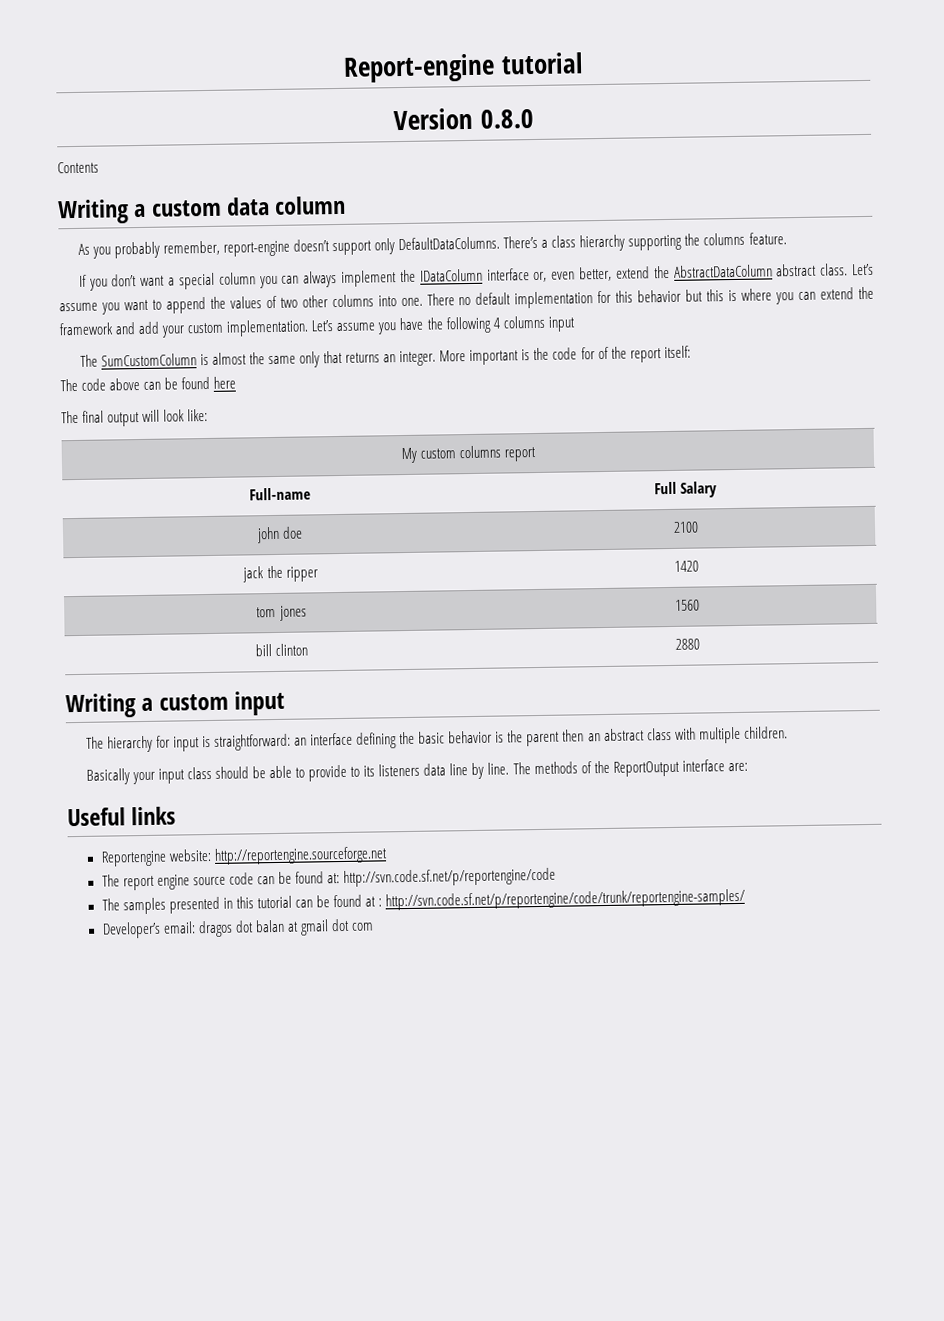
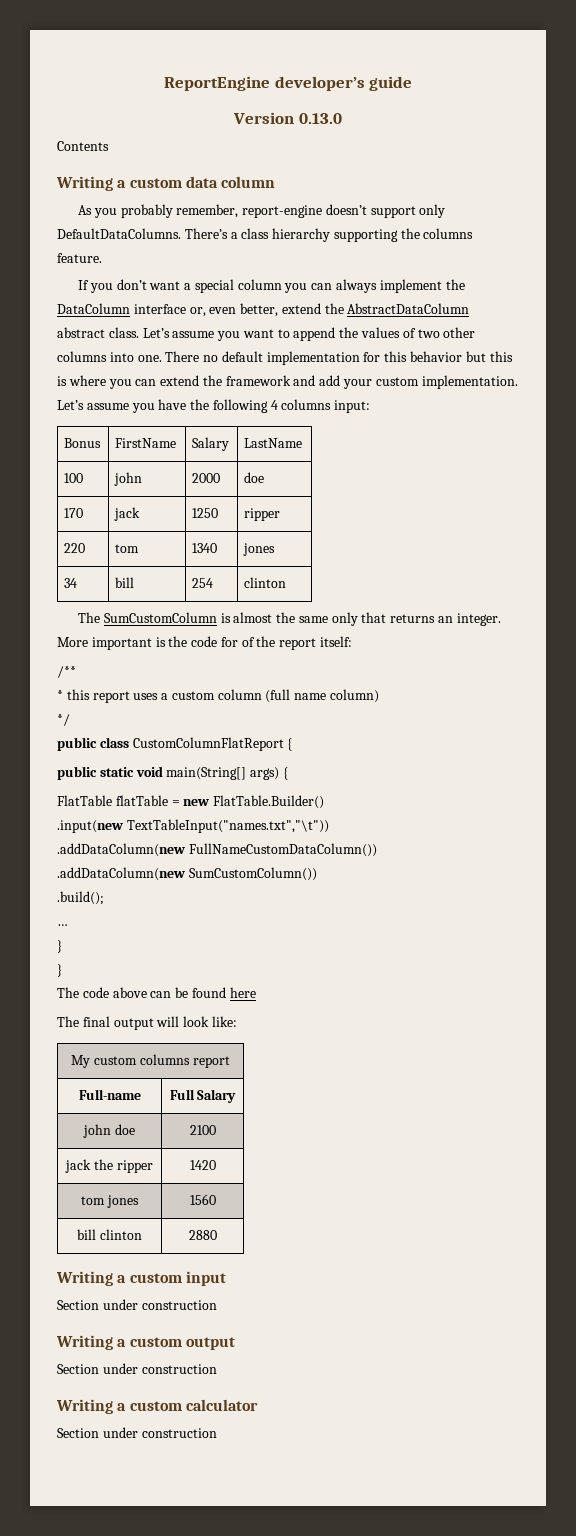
[343,52,583,83] Report-engine tutorial -> [163,76,413,91] ReportEngine developer’s guide
[479,109,534,129] 0.8.0 -> [298,113,342,124] 0.13.0
[419,268,483,282] IDataColumn -> [57,303,130,314] DataColumn
[547,316,576,332] input -> [334,400,371,413] [64,438,102,448] [115,438,177,448] [192,437,230,451] [244,438,303,448] [64,473,84,483] [114,472,143,486] [192,473,221,483] [244,472,265,483] [64,508,84,518] [114,507,141,521] [192,508,219,518] [244,508,281,521] [64,543,86,553] [115,544,140,553] [192,543,218,553] [243,543,276,556] [64,578,78,588] [115,577,135,588] [192,578,214,588] [244,577,287,588] input: // Bonus | FirstName | Salary | LastName // 100 | john | 2000 | doe // 170 | jack | 1250 | ripper // 220 | tom | 1340 | jones // 34 | bill | 254 | clinton
(691, 352) none -> [57,666,76,678] [57,689,380,703] [57,714,70,726] [57,737,293,751] [57,766,288,780] [57,795,325,809] [57,819,329,833] [57,843,377,857] [57,867,317,881] [57,891,104,905] [57,924,68,926] [57,940,62,953] [57,964,62,977] // /** // * this report uses a custom column (full name column) // */ // public class CustomColumnFlatReport { // public static void main(String[] args) { // FlatTable flatTable = new FlatTable.Builder() // .input(new TextTableInput("names.txt","\t")) // .addDataColumn(new FullNameCustomDataColumn()) // .addDataColumn(new SumCustomColumn()) // .build(); // … // } // }
[85,726,788,753] [85,759,748,785] [67,806,177,827] [100,846,388,867] [101,867,557,891] [101,888,746,915] [101,918,375,939] The hierarchy for input is straightforward: an interface defining the basic behavior is the parent then an abstract class with multiple children. // Basically your input class should be able to provide to its listeners data line by line. The methods of the ReportOutput interface are: // Useful links // Reportengine website: http://reportengine.sourceforge.net // The report engine source code can be found at: http://svn.code.sf.net/p/reportengine/code // The samples presented in this tutorial can be found at : http://svn.code.sf.net/p/reportengine/code/trunk/reportengine-samples/ // Developer’s email: dragos dot balan at gmail dot com -> [57,1299,217,1310] [56,1335,235,1350] [57,1363,217,1374] [56,1399,258,1414] [57,1427,217,1438] Section under construction // Writing a custom output // Section under construction // Writing a custom calculator // Section under construction

